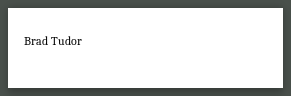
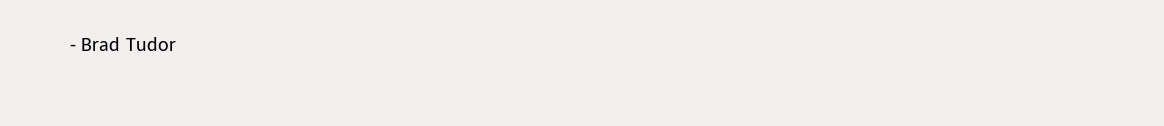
(24, 40) none -> [70,44,76,51] -

